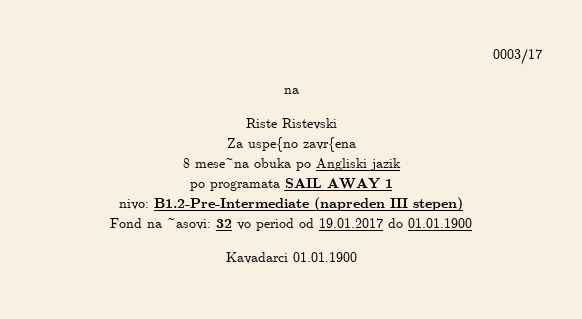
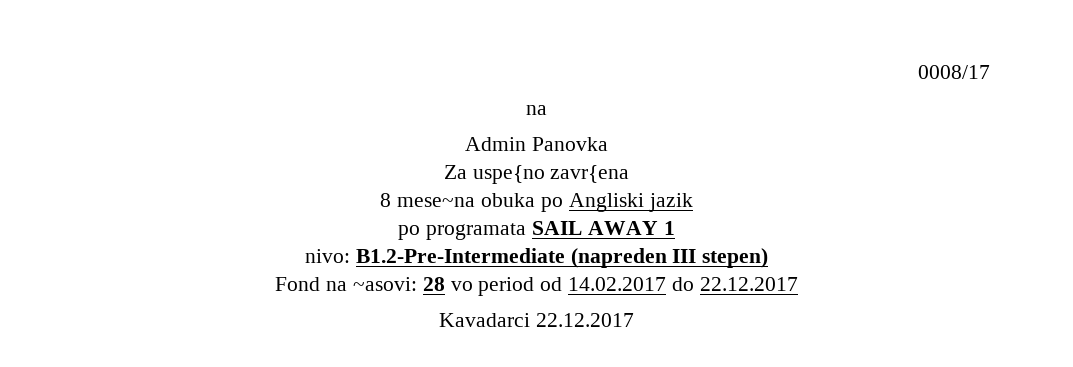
[493,48,542,65] 0003/17 -> [918,65,990,79] 0008/17
[245,118,337,130] Riste Ristevski -> [465,137,608,151] Admin Panovka
[216,219,232,228] 32 -> [422,277,445,291] 28
[319,218,472,228] 19.01.2017 do 01.01.1900 -> [568,277,798,291] 14.02.2017 do 22.12.2017
[292,252,357,262] 01.01.1900 -> [535,313,634,327] 22.12.2017

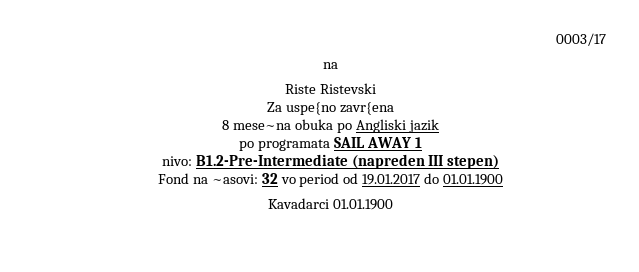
[918,65,990,79] 0008/17 -> [556,33,606,46] 0003/17
[465,137,608,151] Admin Panovka -> [285,83,376,94] Riste Ristevski
[422,277,445,291] 28 -> [261,173,278,184] 32
[568,277,798,291] 14.02.2017 do 22.12.2017 -> [362,173,504,185] 19.01.2017 do 01.01.1900
[535,313,634,327] 22.12.2017 -> [332,199,393,210] 01.01.1900

